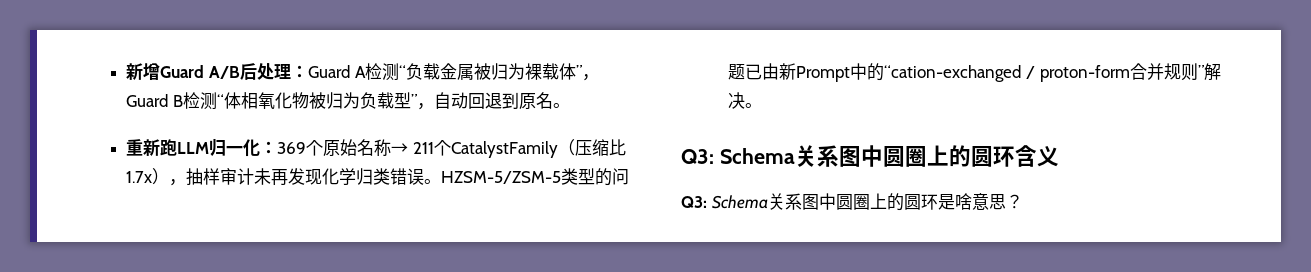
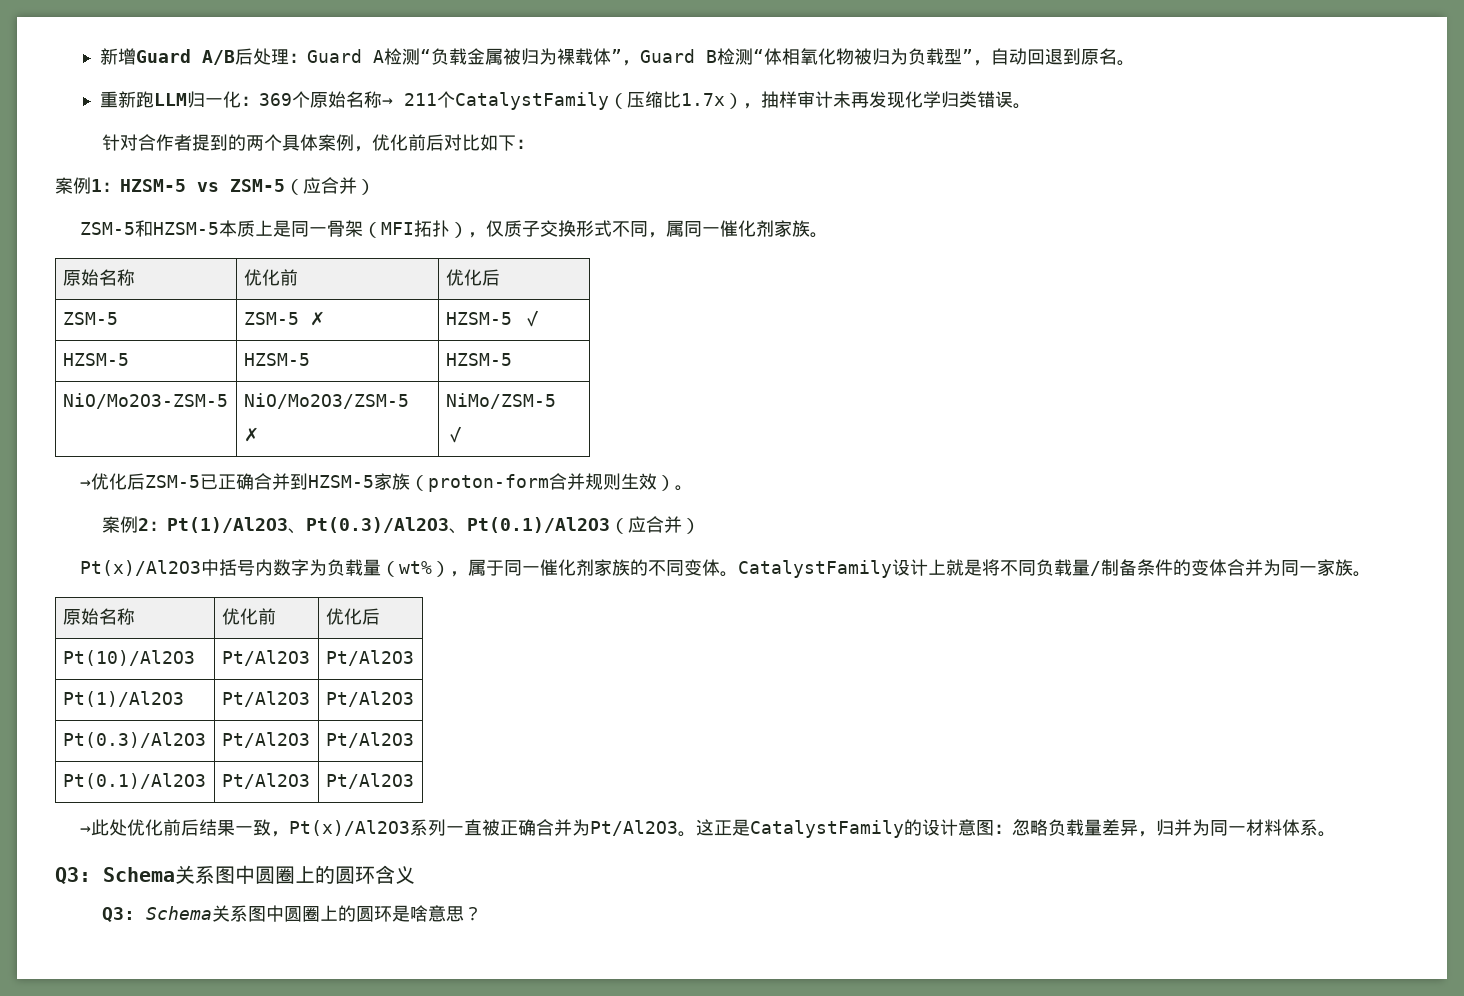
[441,168,630,186] [728,63,1221,82] [728,92,746,109] HZSM-5/ZSM-5类型的问题已由新Prompt中的“cation-exchanged / proton-form合并规则”解决 -> [101,134,534,152] [55,177,375,195] [79,220,828,238] [62,269,135,286] [243,269,298,286] [445,269,500,286] [62,312,118,325] [243,311,325,326] [445,310,541,327] [62,353,129,366] [243,353,310,366] [445,353,512,366] [62,393,228,409] [243,393,409,409] [243,427,259,442] [445,393,556,409] [445,426,464,443] [79,473,693,492] [101,516,700,534] [79,559,1371,578] [62,608,135,625] [221,608,276,625] [325,608,380,625] [62,650,195,666] [221,650,310,666] [325,650,414,666] [62,691,184,707] [221,691,310,707] [325,691,414,707] [62,732,206,748] [221,732,310,748] [325,732,414,748] [62,773,206,789] [221,773,310,789] [325,773,414,789] [79,819,1318,838] // 针对合作者提到的两个具体案例，优化前后对比如下： // 案例1：HZSM-5 vs ZSM-5（应合并） // ZSM-5和HZSM-5本质上是同一骨架（MFI拓扑），仅质子交换形式不同，属同一催化剂家族。 // 原始名称 | 优化前 | 优化后 // ZSM-5 | ZSM-5 ✗ | HZSM-5 ✓ // HZSM-5 | HZSM-5 | HZSM-5 // NiO/Mo2O3-ZSM-5 | NiO/Mo2O3/ZSM-5 ✗ | NiMo/ZSM-5 ✓ // →优化后ZSM-5已正确合并到HZSM-5家族（proton-form合并规则生效）。 // 案例2：Pt(1)/Al2O3、Pt(0.3)/Al2O3、Pt(0.1)/Al2O3（应合并） // Pt(x)/Al2O3中括号内数字为负载量（wt%），属于同一催化剂家族的不同变体。CatalystFamily设计上就是将不同负载量/制备条件的变体合并为同一家族。 // 原始名称 | 优化前 | 优化后 // Pt(10)/Al2O3 | Pt/Al2O3 | Pt/Al2O3 // Pt(1)/Al2O3 | Pt/Al2O3 | Pt/Al2O3 // Pt(0.3)/Al2O3 | Pt/Al2O3 | Pt/Al2O3 // Pt(0.1)/Al2O3 | Pt/Al2O3 | Pt/Al2O3 // →此处优化前后结果一致，Pt(x)/Al2O3系列一直被正确合并为Pt/Al2O3。这正是CatalystFamily的设计意图：忽略负载量差异，归并为同一材料体系

